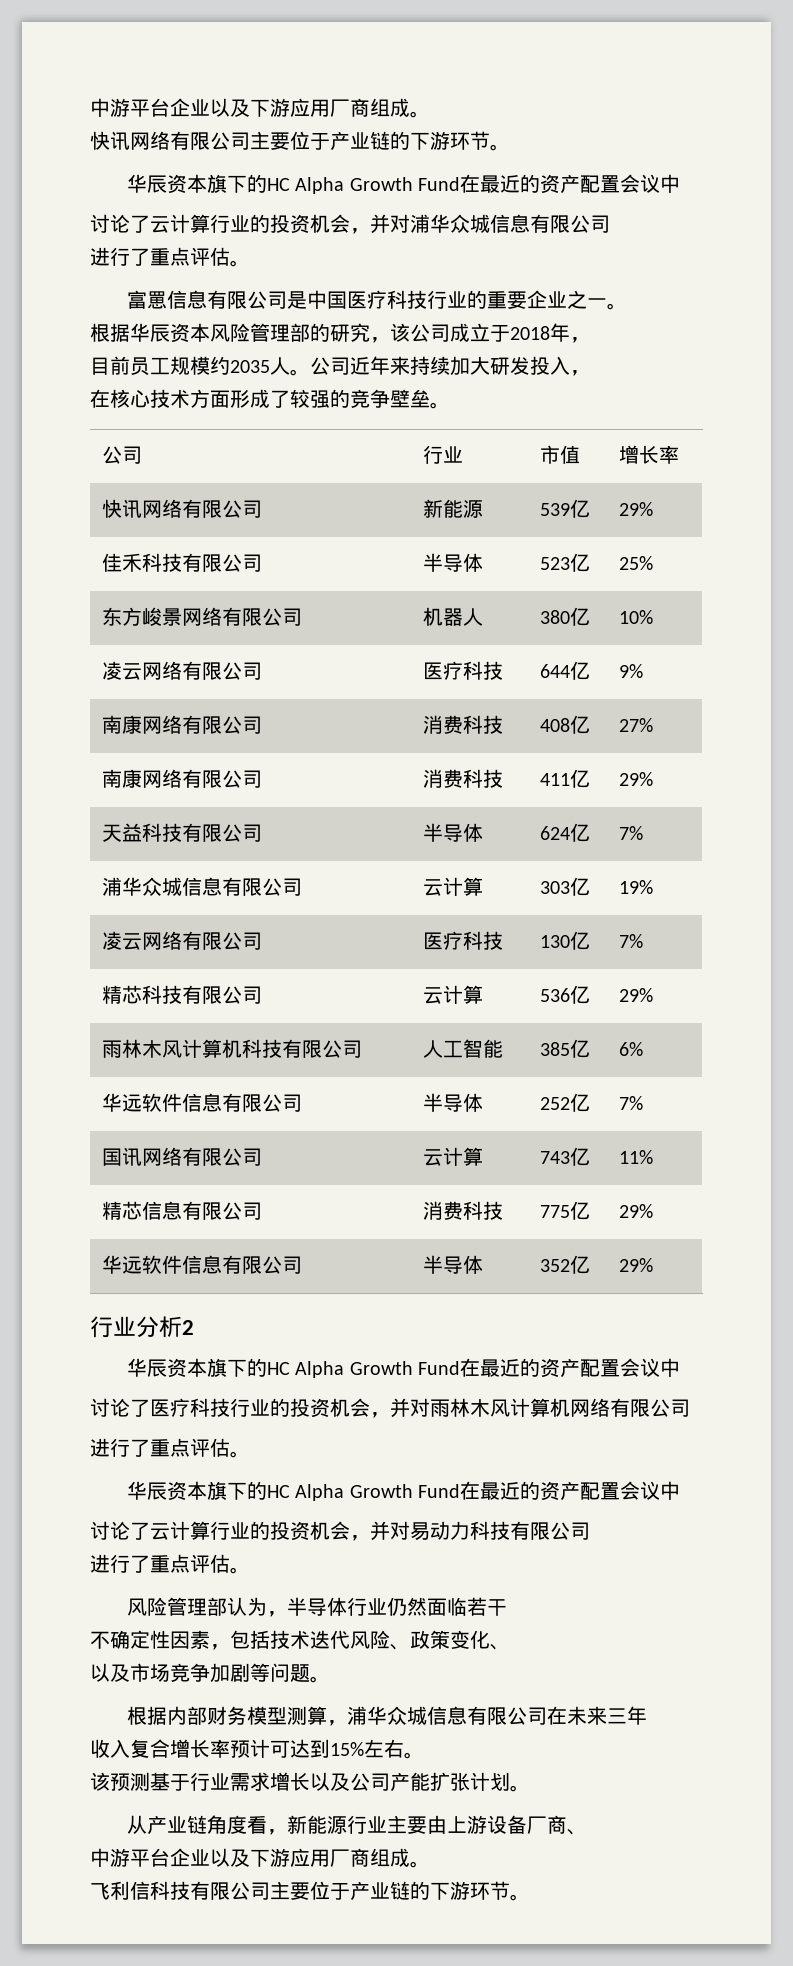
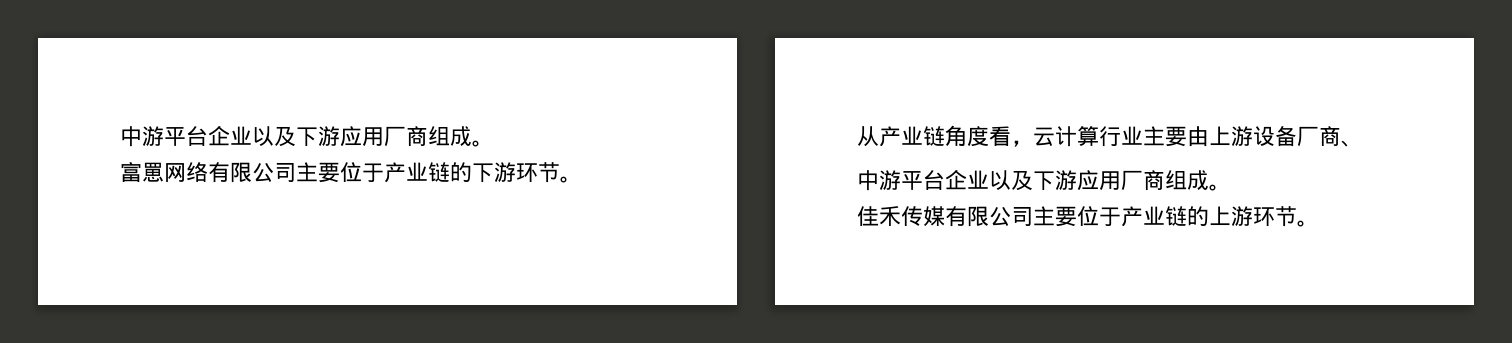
[90,98,430,118] [90,131,130,150] 中游平台企业以及下游应用厂商组成。 // 快讯 -> [120,126,494,147] [120,162,164,182] 中游平台企业以及下游应用厂商组成。 // 富罳
[126,174,681,194] [90,214,610,234] [90,247,250,267] [126,290,627,310] [90,323,590,343] [90,356,590,376] [90,389,450,409] [102,446,143,464] [423,445,464,464] [540,445,581,464] [619,445,680,464] [102,499,263,518] [423,499,484,518] [540,499,591,518] [619,502,654,516] [102,553,263,572] [423,553,484,572] [540,553,591,572] [619,556,654,570] [102,607,303,626] [423,607,484,626] [540,607,591,626] [619,610,654,624] [102,661,263,680] [423,661,504,680] [540,661,591,680] [619,664,644,678] [102,715,263,734] [423,715,504,734] [540,715,591,734] [619,718,654,732] [102,769,263,788] [423,769,504,788] [540,769,591,788] [619,772,654,786] [102,823,263,842] [423,823,484,842] [540,823,591,842] [619,826,644,840] [102,877,303,896] [423,877,484,896] [540,877,591,896] [619,880,654,894] [102,931,263,950] [423,931,504,950] [540,931,591,950] [619,934,644,948] [102,985,263,1004] [423,985,484,1004] [540,985,591,1004] [619,988,654,1002] [102,1039,363,1058] [423,1039,504,1058] [540,1039,591,1058] [619,1042,644,1056] [102,1093,303,1112] [423,1093,484,1112] [540,1093,591,1112] [619,1096,644,1110] [102,1147,263,1166] [423,1147,484,1166] [540,1147,591,1166] [619,1150,654,1164] [102,1201,263,1220] [423,1201,504,1220] [540,1201,591,1220] [619,1204,654,1218] [102,1255,303,1274] [423,1255,484,1274] [540,1255,591,1274] [619,1258,654,1272] [90,1316,194,1338] [126,1358,681,1378] [90,1398,690,1418] [90,1438,250,1458] [126,1481,681,1501] [90,1521,590,1541] [90,1554,250,1574] [126,1597,507,1617] [90,1630,510,1650] [90,1663,330,1683] [126,1706,647,1726] [90,1739,424,1759] [90,1772,530,1792] // 华辰资本旗下的HC Alpha Growth Fund在最近的资产配置会议中 // 讨论了云计算行业的投资机会，并对浦华众城信息有限公司 // 进行了重点评估。 // 富罳信息有限公司是中国医疗科技行业的重要企业之一。 // 根据华辰资本风险管理部的研究，该公司成立于2018年， // 目前员工规模约2035人。公司近年来持续加大研发投入， // 在核心技术方面形成了较强的竞争壁垒。 // 公司 | 行业 | 市值 | 增长率 // 快讯网络有限公司 | 新能源 | 539亿 | 29% // 佳禾科技有限公司 | 半导体 | 523亿 | 25% // 东方峻景网络有限公司 | 机器人 | 380亿 | 10% // 凌云网络有限公司 | 医疗科技 | 644亿 | 9% // 南康网络有限公司 | 消费科技 | 408亿 | 27% // 南康网络有限公司 | 消费科技 | 411亿 | 29% // 天益科技有限公司 | 半导体 | 624亿 | 7% // 浦华众城信息有限公司 | 云计算 | 303亿 | 19% // 凌云网络有限公司 | 医疗科技 | 130亿 | 7% // 精芯科技有限公司 | 云计算 | 536亿 | 29% // 雨林木风计算机科技有限公司 | 人工智能 | 385亿 | 6% // 华远软件信息有限公司 | 半导体 | 252亿 | 7% // 国讯网络有限公司 | 云计算 | 743亿 | 11% // 精芯信息有限公司 | 消费科技 | 775亿 | 29% // 华远软件信息有限公司 | 半导体 | 352亿 | 29% // 行业分析2 // 华辰资本旗下的HC Alpha Growth Fund在最近的资产配置会议中 // 讨论了医疗科技行业的投资机会，并对雨林木风计算机网络有限公司 // 进行了重点评估。 // 华辰资本旗下的HC Alpha Growth Fund在最近的资产配置会议中 // 讨论了云计算行业的投资机会，并对易动力科技有限公司 // 进行了重点评估。 // 风险管理部认为，半导体行业仍然面临若干 // 不确定性因素，包括技术迭代风险、政策变化、 // 以及市场竞争加剧等问题。 // 根据内部财务模型测算，浦华众城信息有限公司在未来三年 // 收入复合增长率预计可达到15%左右。 // 该预测基于行业需求增长以及公司产能扩张计划。 -> (582, 179) none
[286,1815,347,1834] 新能源 -> [1033,126,1099,147] 云计算
[90,1881,450,1900] 飞利信科技有限公司主要位于产业链的下 -> [857,206,1231,227] 佳禾传媒有限公司主要位于产业链的上

